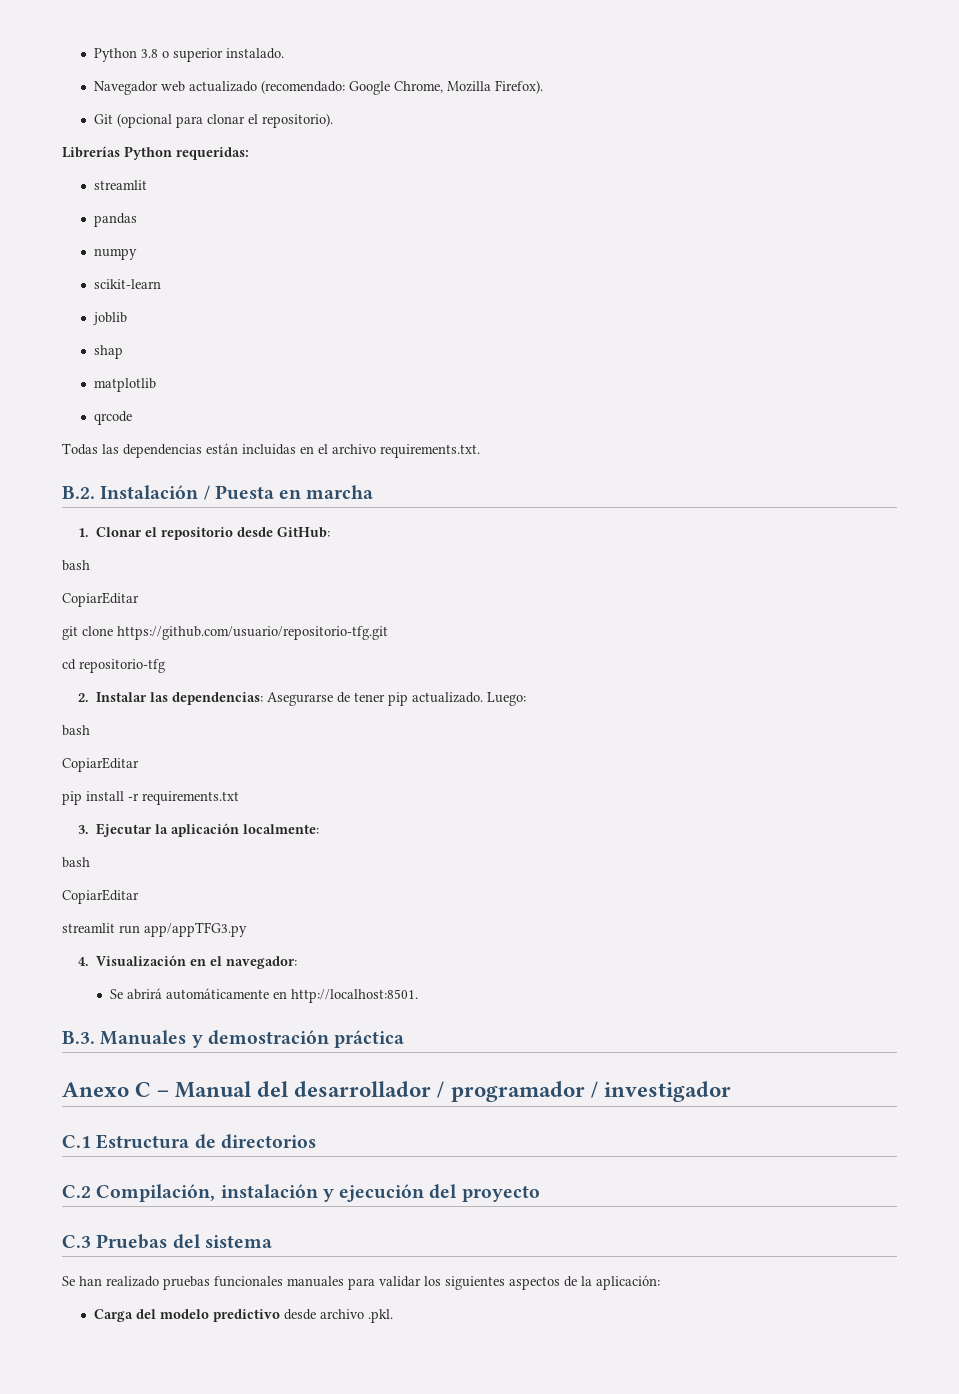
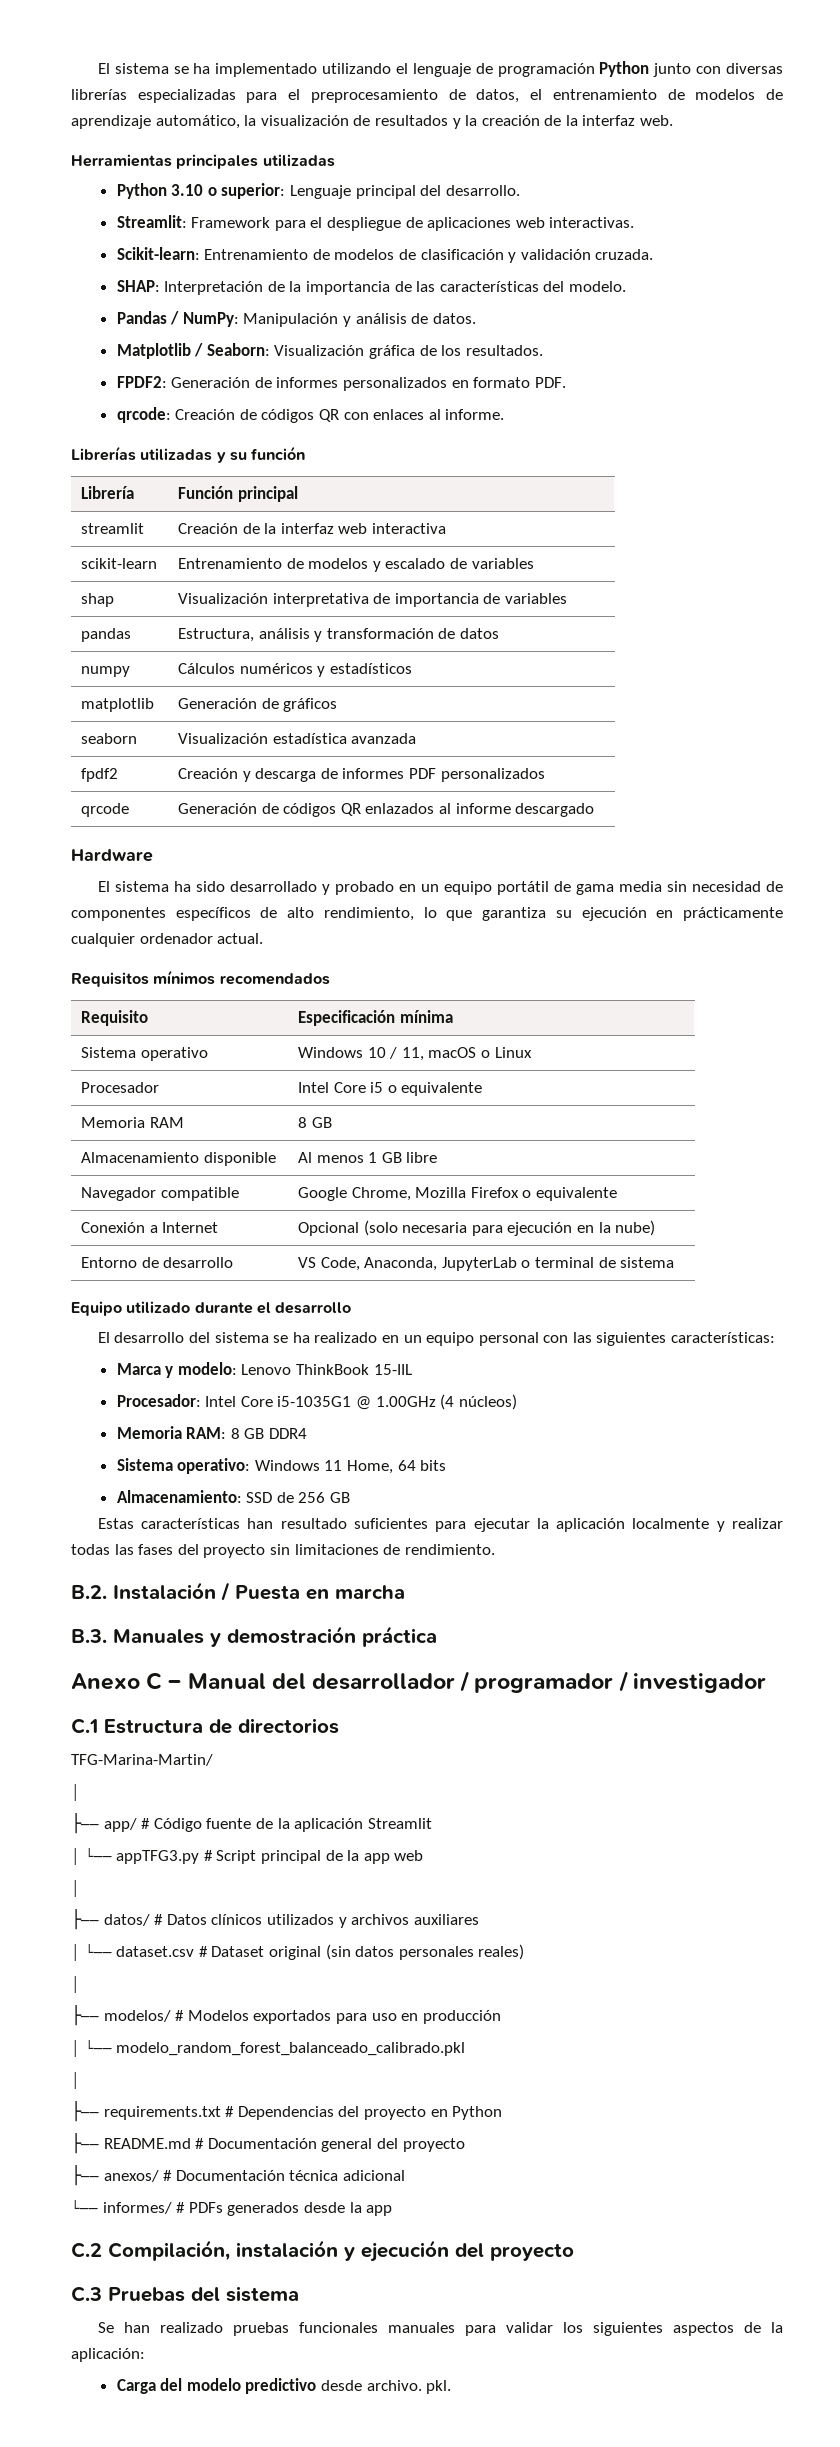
[94,48,285,62] [94,80,544,95] [94,113,334,128] [62,146,249,160] [94,180,148,190] [94,213,138,227] [94,248,138,260] [94,279,162,289] [93,312,128,325] [94,345,124,359] [94,378,157,392] [94,411,133,425] [62,443,480,458] Python 3.8 o superior instalado. // Navegador web actualizado (recomendado: Google Chrome, Mozilla Firefox). // Git (opcional para clonar el repositorio). // Librerías Python requeridas: // streamlit // pandas // numpy // scikit-learn // joblib // shap // matplotlib // qrcode // Todas las dependencias están incluidas en el archivo requirements.txt. -> [97,61,783,77] [71,89,784,103] [71,115,674,129] [71,154,335,169] [116,183,520,199] [116,215,635,231] [116,247,654,263] [116,280,627,295] [116,311,476,327] [116,343,543,359] [116,376,566,391] [116,407,505,423] [71,446,306,463] [81,486,135,499] [178,486,298,502] [81,523,145,534] [178,523,447,534] [81,558,158,569] [178,558,534,572] [81,593,115,607] [178,593,568,607] [81,628,132,642] [178,628,500,642] [81,666,131,677] [178,663,412,677] [81,698,155,712] [178,698,338,712] [81,733,138,744] [178,733,417,744] [81,768,119,782] [178,768,545,782] [81,803,130,817] [178,803,595,817] [71,849,153,862] [97,881,783,895] [71,907,784,921] [71,933,264,947] [71,970,330,987] [81,1010,149,1026] [298,1010,453,1026] [81,1047,208,1061] [298,1047,532,1061] [81,1082,160,1093] [298,1082,483,1096] [81,1117,184,1128] [298,1117,332,1128] [81,1152,276,1166] [298,1152,438,1163] [81,1187,239,1201] [298,1187,618,1201] [81,1222,219,1233] [298,1220,656,1236] [81,1257,234,1268] [298,1257,675,1271] [71,1301,352,1316] [97,1332,776,1346] [116,1362,412,1378] [116,1394,517,1410] [116,1426,308,1439] [116,1458,447,1474] [116,1490,351,1503] [97,1518,783,1532] [71,1544,495,1558] El sistema se ha implementado utilizando el lenguaje de programación Python junto con diversas librerías especializadas para el preprocesamiento de datos, el entrenamiento de modelos de aprendizaje automático, la visualización de resultados y la creación de la interfaz web. // Herramientas principales utilizadas // Python 3.10 o superior: Lenguaje principal del desarrollo. // Streamlit: Framework para el despliegue de aplicaciones web interactivas. // Scikit-learn: Entrenamiento de modelos de clasificación y validación cruzada. // SHAP: Interpretación de la importancia de las características del modelo. // Pandas / NumPy: Manipulación y análisis de datos. // Matplotlib / Seaborn: Visualización gráfica de los resultados. // FPDF2: Generación de informes personalizados en formato PDF. // qrcode: Creación de códigos QR con enlaces al informe. // Librerías utilizadas y su función // Librería | Función principal // streamlit | Creación de la interfaz web interactiva // scikit-learn | Entrenamiento de modelos y escalado de variables // shap | Visualización interpretativa de importancia de variables // pandas | Estructura, análisis y transformación de datos // numpy | Cálculos numéricos y estadísticos // matplotlib | Generación de gráficos // seaborn | Visualización estadística avanzada // fpdf2 | Creación y descarga de informes PDF personalizados // qrcode | Generación de códigos QR enlazados al informe descargado // Hardware // El sistema ha sido desarrollado y probado en un equipo portátil de gama media sin necesidad de componentes específicos de alto rendimiento, lo que garantiza su ejecución en prácticamente cualquier ordenador actual. // Requisitos mínimos recomendados // Requisito | Especificación mínima // Sistema operativo | Windows 10 / 11, macOS o Linux // Procesador | Intel Core i5 o equivalente // Memoria RAM | 8 GB // Almacenamiento disponible | Al menos 1 GB libre // Navegador compatible | Google Chrome, Mozilla Firefox o equivalente // Conexión a Internet | Opcional (solo necesaria para ejecución en la nube) // Entorno de desarrollo | VS Code, Anaconda, JupyterLab o terminal de sistema // Equipo utilizado durante el desarrollo // El desarrollo del sistema se ha realizado en un equipo personal con las siguientes características: // Marca y modelo: Lenovo ThinkBook 15-IIL // Procesador: Intel Core i5-1035G1 @ 1.00GHz (4 núcleos) // Memoria RAM: 8 GB DDR4 // Sistema operativo: Windows 11 Home, 64 bits // Almacenamiento: SSD de 256 GB // Estas características han resultado suficientes para ejecutar la aplicación localmente y realizar todas las fases del proyecto sin limitaciones de rendimiento.
[78,527,331,540] [62,560,90,571] [62,592,139,607] [62,626,388,640] [62,659,165,673] [78,692,527,706] [62,725,90,736] [62,757,139,772] [62,791,239,805] [78,823,320,837] [62,857,90,868] [62,889,139,904] [62,922,247,937] [78,955,298,969] [110,988,419,1003] // 1. Clonar el repositorio desde GitHub: // bash // CopiarEditar // git clone https://github.com/usuario/repositorio-tfg.git // cd repositorio-tfg // 2. Instalar las dependencias: Asegurarse de tener pip actualizado. Luego: // bash // CopiarEditar // pip install -r requirements.txt // 3. Ejecutar la aplicación localmente: // bash // CopiarEditar // streamlit run app/appTFG3.py // 4. Visualización en el navegador: // Se abrirá automáticamente en http://localhost:8501. -> (405, 1592) none
(316, 1141) none -> [71,1754,213,1766] [71,1784,80,1801] [71,1813,432,1834] [71,1847,424,1865] [71,1880,80,1897] [71,1909,479,1930] [71,1943,525,1961] [71,1976,80,1993] [71,2005,501,2026] [71,2039,466,2057] [71,2072,80,2089] [71,2101,503,2122] [71,2133,465,2154] [71,2165,405,2186] [71,2199,393,2216] // TFG-Marina-Martin/ // │ // ├── app/ # Código fuente de la aplicación Streamlit // │ └── appTFG3.py # Script principal de la app web // │ // ├── datos/ # Datos clínicos utilizados y archivos auxiliares // │ └── dataset.csv # Dataset original (sin datos personales reales) // │ // ├── modelos/ # Modelos exportados para uso en producción // │ └── modelo_random_forest_balanceado_calibrado.pkl // │ // ├── requirements.txt # Dependencias del proyecto en Python // ├── README.md # Documentación general del proyecto // ├── anexos/ # Documentación técnica adicional // └── informes/ # PDFs generados desde la app
[320,1309,394,1323] archivo .pkl. -> [366,2380,452,2394] archivo. pkl.

